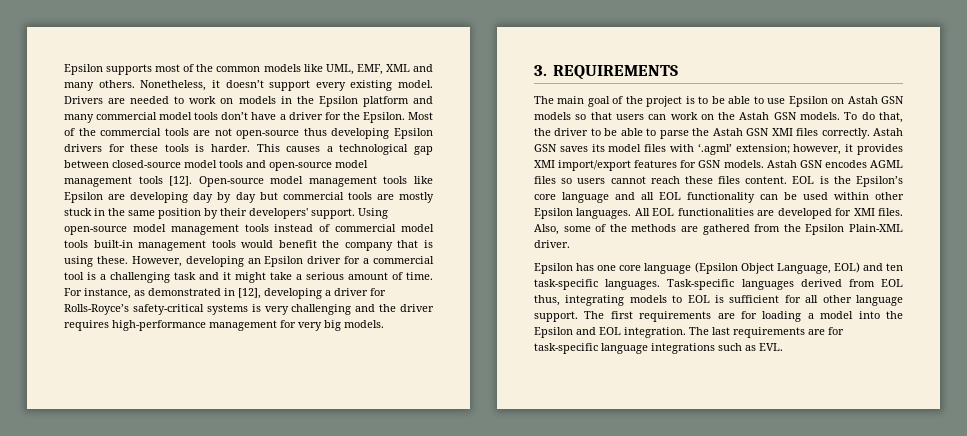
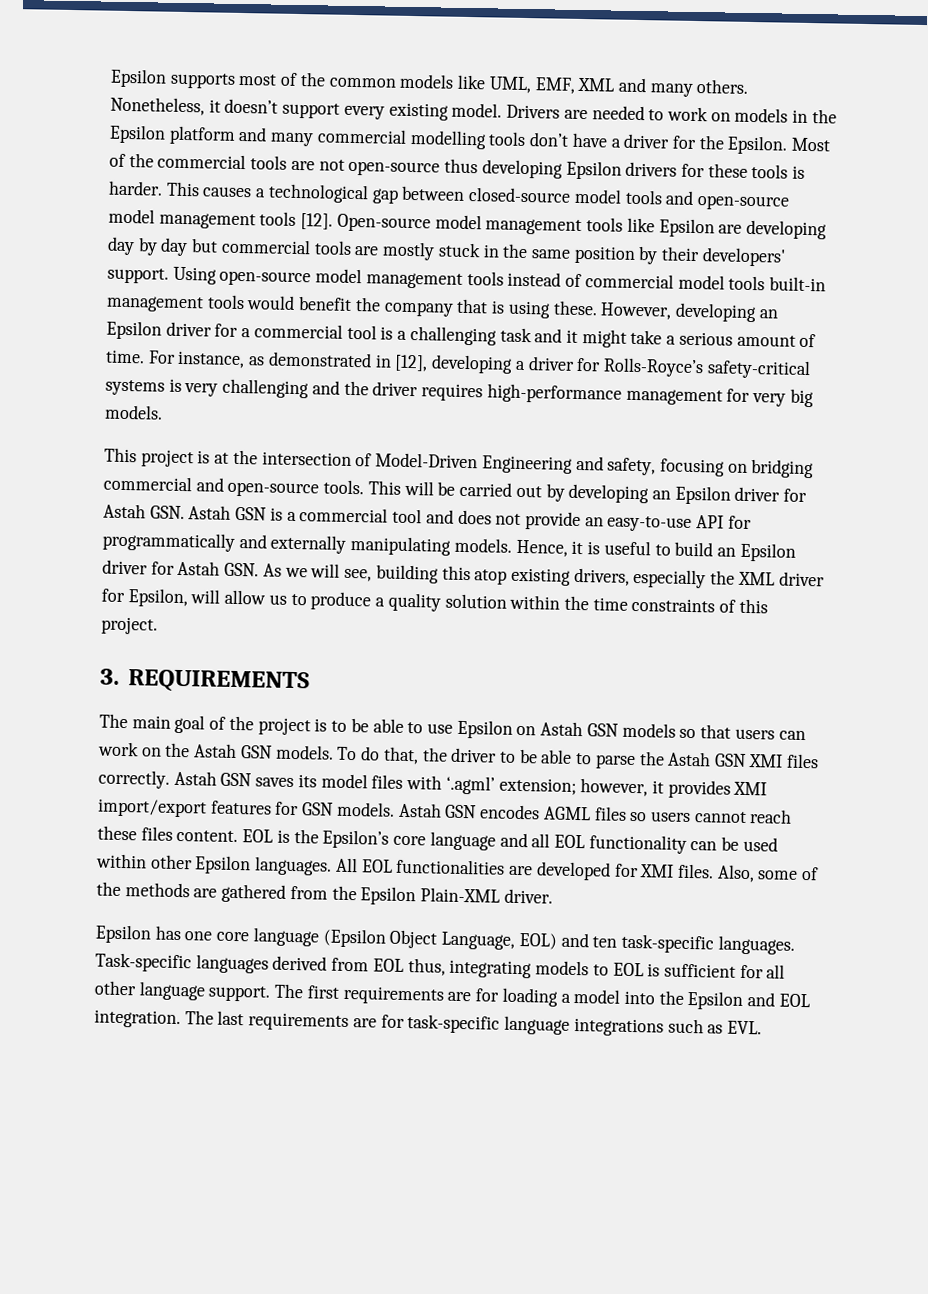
[159,112,193,120] model -> [409,129,487,150] modelling
(384, 324) none -> [104,447,815,479] [103,475,808,505] [103,503,752,533] [102,531,796,562] [102,559,825,589] [101,588,768,614] [101,616,158,635] // This project is at the intersection of Model-Driven Engineering and safety, focusing on bridging commercial and open-source tools. This will be carried out by developing an Epsilon driver for Astah GSN. Astah GSN is a commercial tool and does not provide an easy-to-use API for programmatically and externally manipulating models. Hence, it is useful to build an Epsilon driver for Astah GSN. As we will see, building this atop existing drivers, especially the XML driver for Epsilon, will allow us to produce a quality solution within the time constraints of this project.

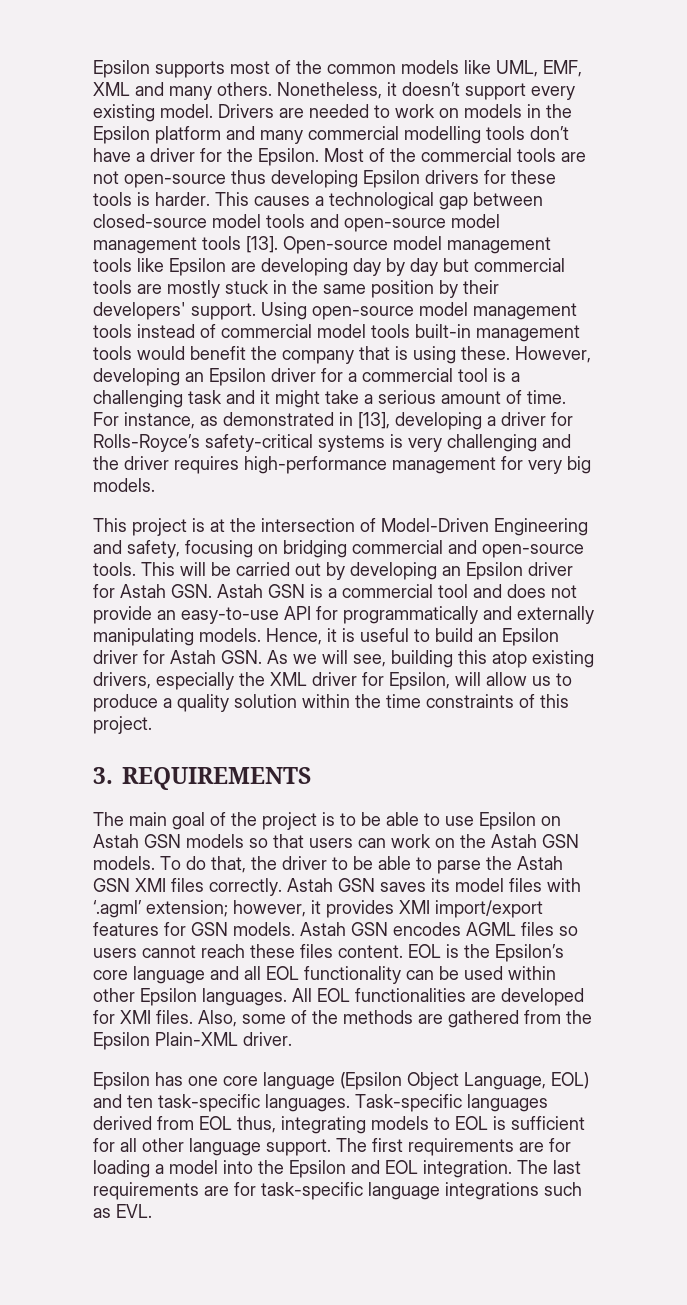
[300,213,334,230] [12]. -> [246,236,278,253] [13].
[394,354,429,372] [12], -> [358,412,390,429] [13],

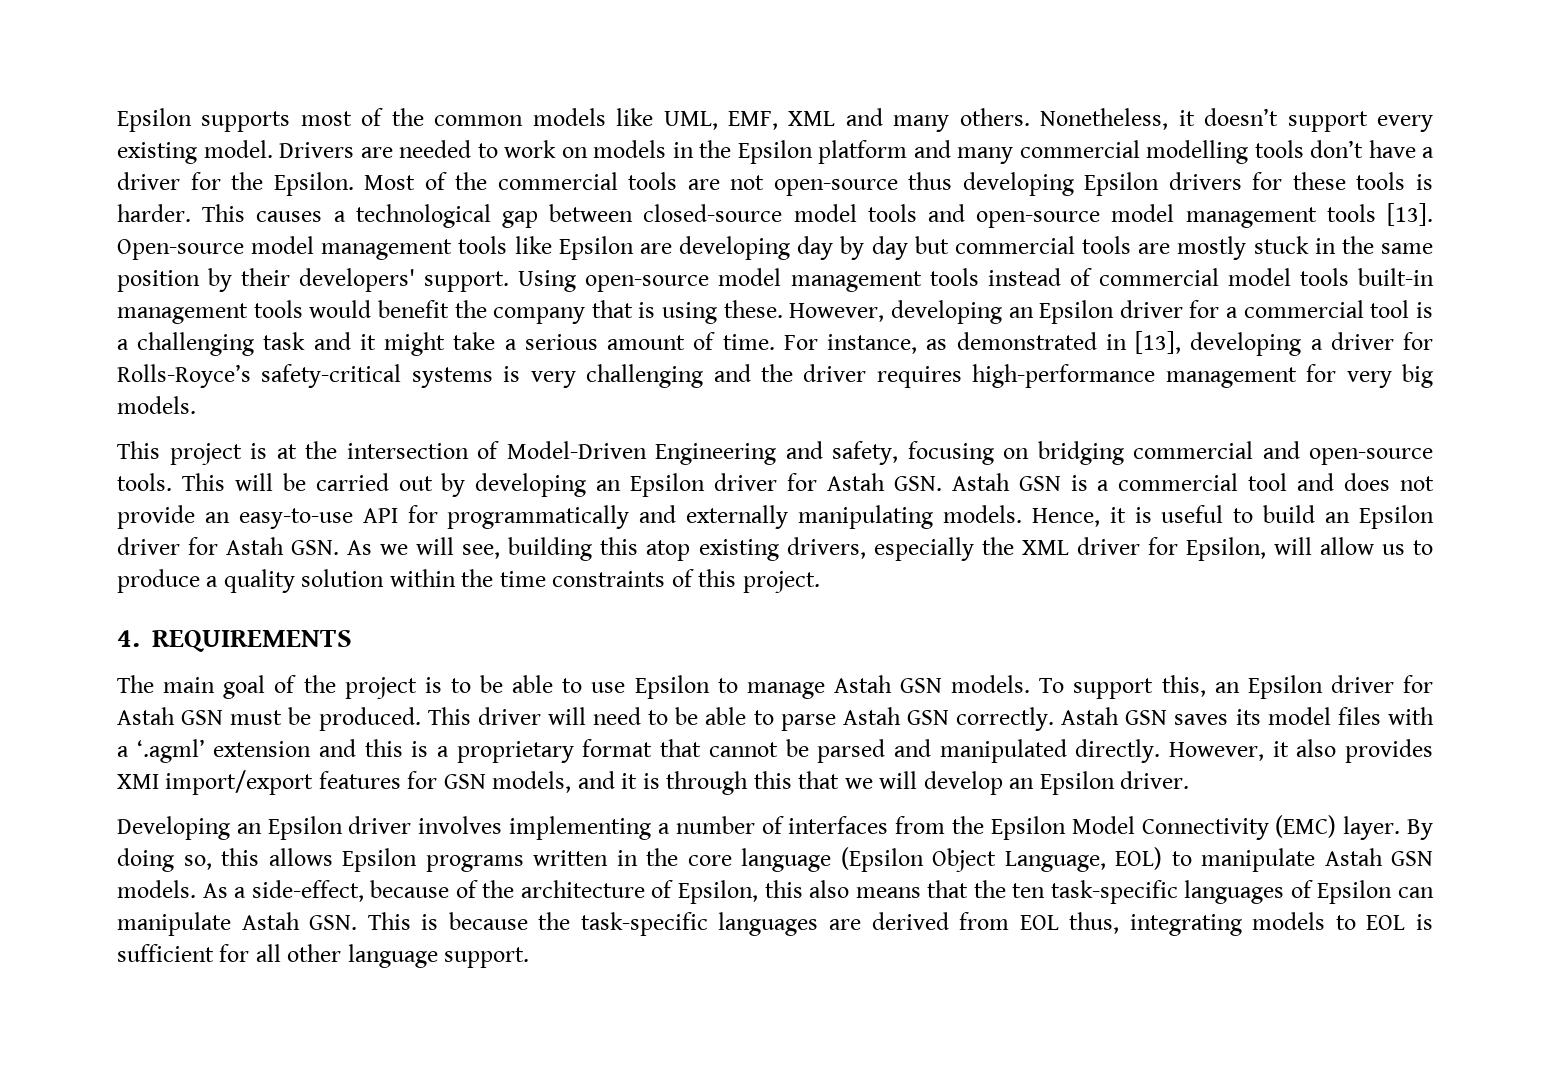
[93,767,113,784] 3. -> [117,630,140,647] 4.
[541,816,561,826] [93,834,579,848] [93,856,327,873] on Astah GSN models so that users can work on the Astah GSN models. To do that, the driver -> [717,675,1433,699] [117,707,642,731] to manage Astah GSN models. To support this, an Epsilon driver for Astah GSN must be produced. This driver will need
[486,856,563,870] [93,878,204,892] the Astah GSN XMI files -> [842,707,949,725] Astah GSN
[93,900,321,918] ‘.agml’ extension; however, it -> [117,739,1337,763] a ‘.agml’ extension and this is a proprietary format that cannot be parsed and manipulated directly. However, it also
[233,922,578,936] [93,944,564,962] [93,966,556,984] [93,988,584,1006] [93,1010,592,1028] [93,1032,292,1050] [93,1072,218,1090] models. Astah GSN encodes AGML files so users cannot reach these files content. EOL is the Epsilon’s core language and all EOL functionality can be used within other Epsilon languages. All EOL functionalities are developed for XMI files. Also, some of the methods are gathered from the Epsilon Plain-XML driver. // Epsilon has one -> [492,771,1190,795] [117,815,1433,840] [117,848,678,872] models, and it is through this that we will develop an Epsilon driver. // Developing an Epsilon driver involves implementing a number of interfaces from the Epsilon Model Connectivity (EMC) layer. By doing so, this allows Epsilon programs written in the
[93,1094,548,1112] and ten task-specific languages. Task-specific languages -> [1171,848,1433,872] [117,880,1434,904] [117,912,861,936] to manipulate Astah GSN models. As a side-effect, because of the architecture of Epsilon, this also means that the ten task-specific languages of Epsilon can manipulate Astah GSN. This is because the task-specific languages are
[336,1138,571,1156] [93,1160,581,1178] [93,1182,582,1200] [93,1204,152,1218] The first requirements are for loading a model into the Epsilon and EOL integration. The last requirements are for task-specific language integrations such as EVL. -> (530, 957) none

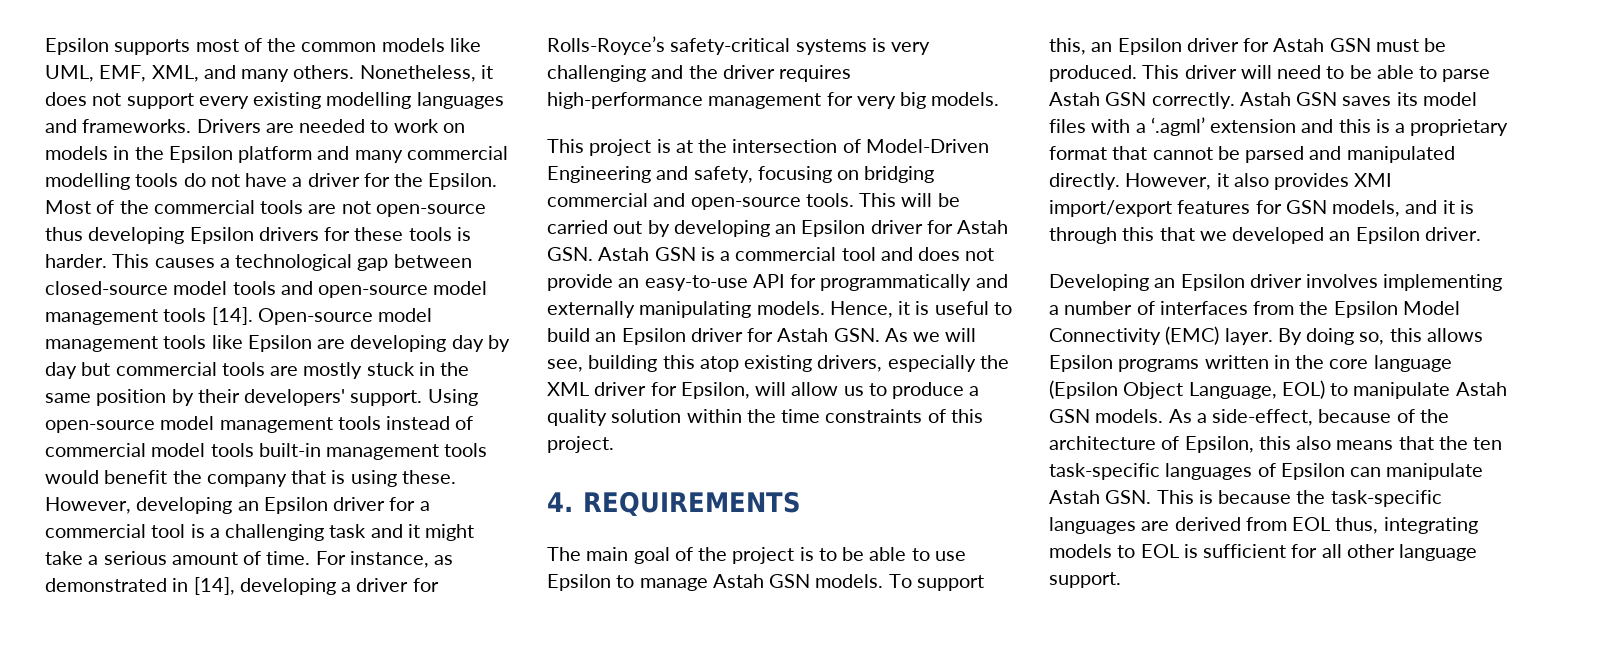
[788,111,836,126] XML -> [151,65,199,82] XML,
[1204,108,1279,126] doesn’t -> [45,92,122,106] does not
[203,140,273,158] model. -> [326,92,504,109] [45,119,192,133] modelling languages and frameworks.
[1310,140,1363,158] don’t -> [183,173,240,187] do not
[1387,203,1434,226] [13]. -> [211,307,253,325] [14].
[1135,331,1182,354] [13], -> [193,577,235,595] [14],
[879,771,1003,795] will develop -> [1232,227,1325,244] developed

